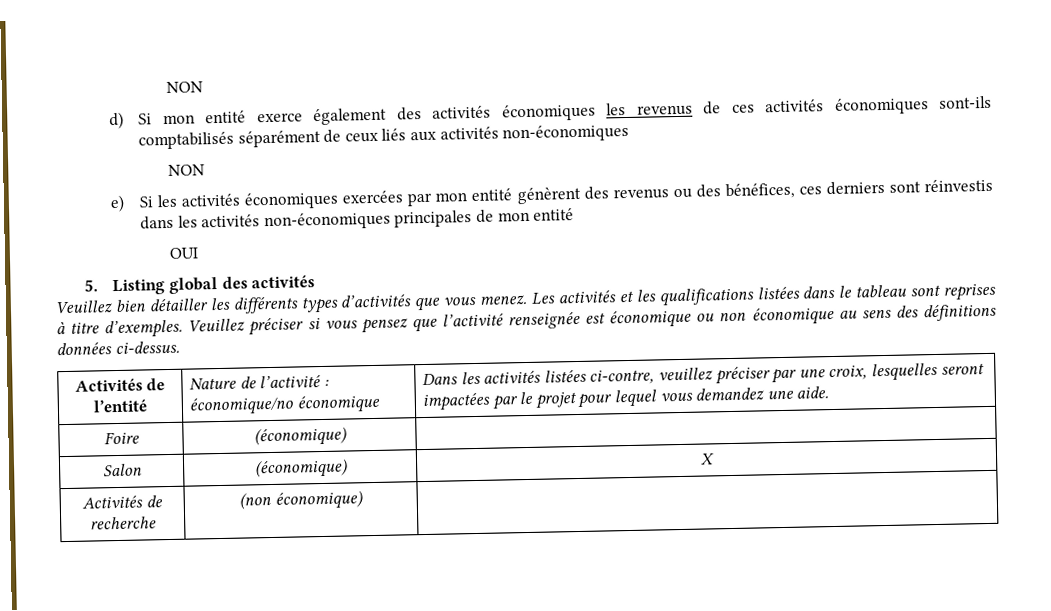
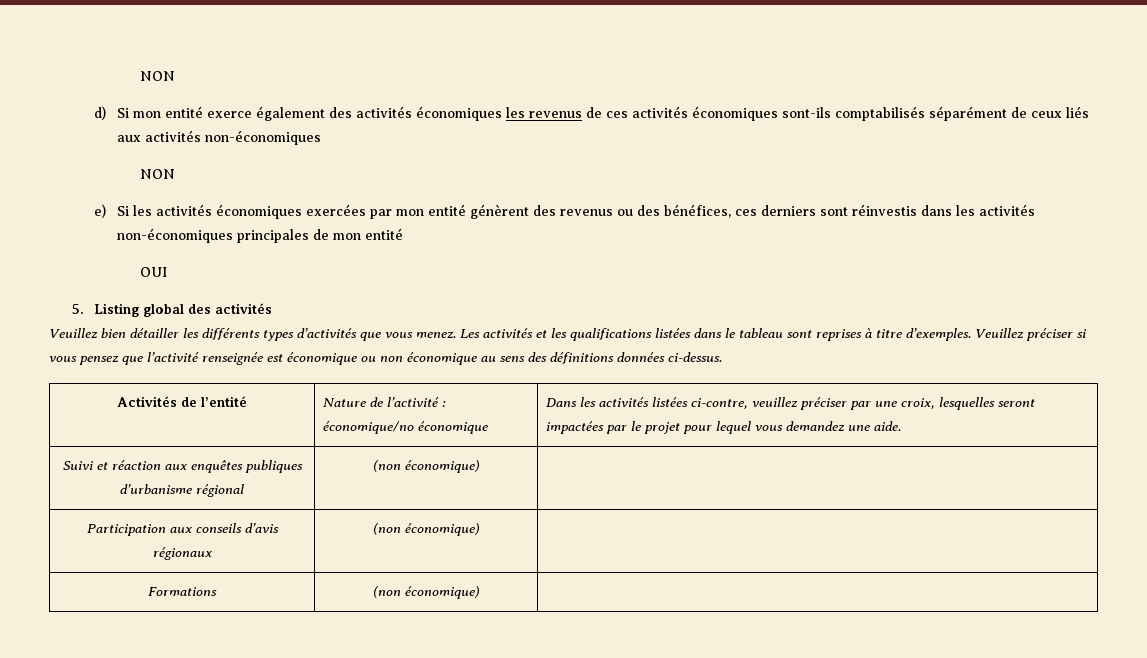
[103,431,140,445] [253,426,347,447] [102,463,142,477] [253,458,348,479] [699,453,715,465] [82,495,163,509] [90,516,157,530] Foire | (économique) | // Salon | (économique) | X // Activités de recherche -> [62,460,303,473] [120,484,244,497] [372,460,480,473] [86,523,279,536] [152,547,212,560] [372,523,480,536] [148,587,217,596] Suivi et réaction aux enquêtes publiques d’urbanisme régional | (non économique) | // Participation aux conseils d’avis régionaux | (non économique) | // Formations

